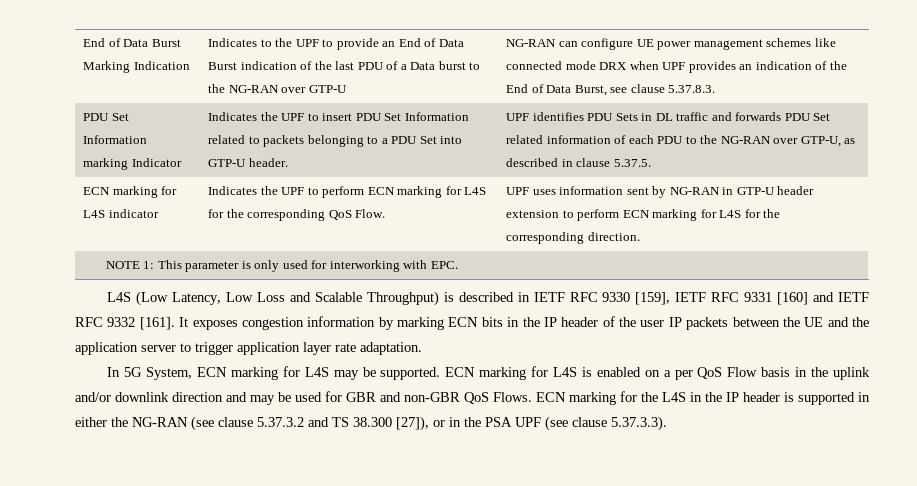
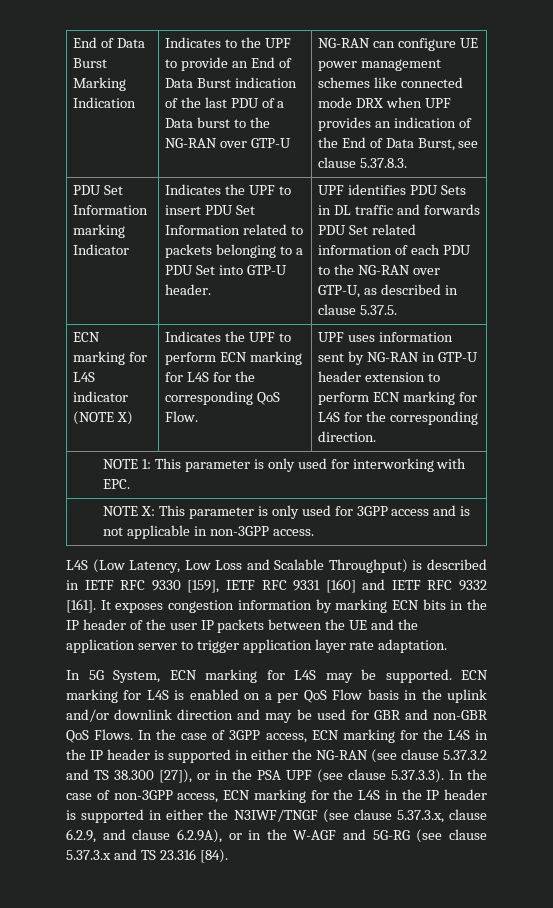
(159, 213) none -> [72,411,133,425] (NOTE X)
(458, 265) none -> [103,505,471,519] [103,525,314,539] // NOTE X: This parameter is only used for 3GPP access and is not applicable in non-3GPP access.
(532, 397) none -> [138,729,307,743] In the case of 3GPP access,
(667, 423) none -> [449,769,487,780] [66,789,487,803] [66,809,487,823] [66,829,487,843] [66,849,228,863] In the case of non-3GPP access, ECN marking for the L4S in the IP header is supported in either the N3IWF/TNGF (see clause 5.37.3.x, clause 6.2.9, and clause 6.2.9A), or in the W-AGF and 5G-RG (see clause 5.37.3.x and TS 23.316 [84).

